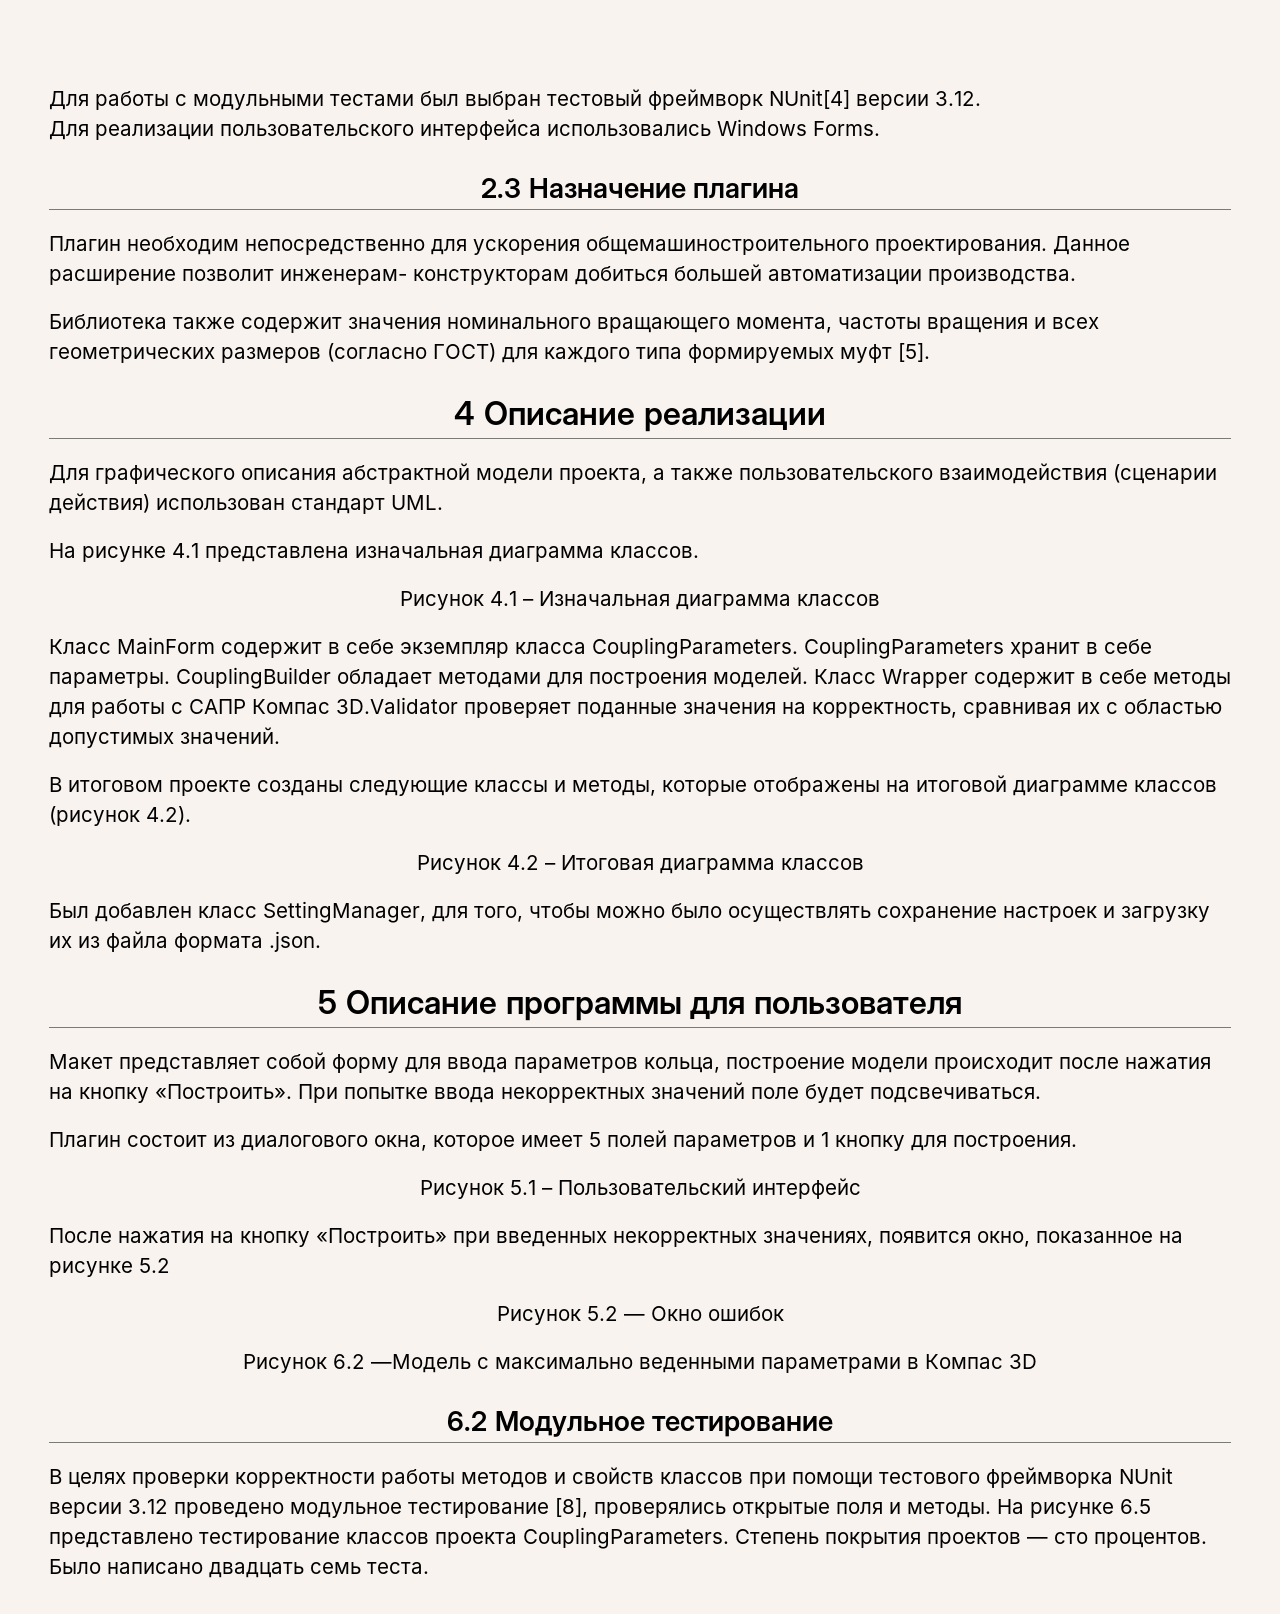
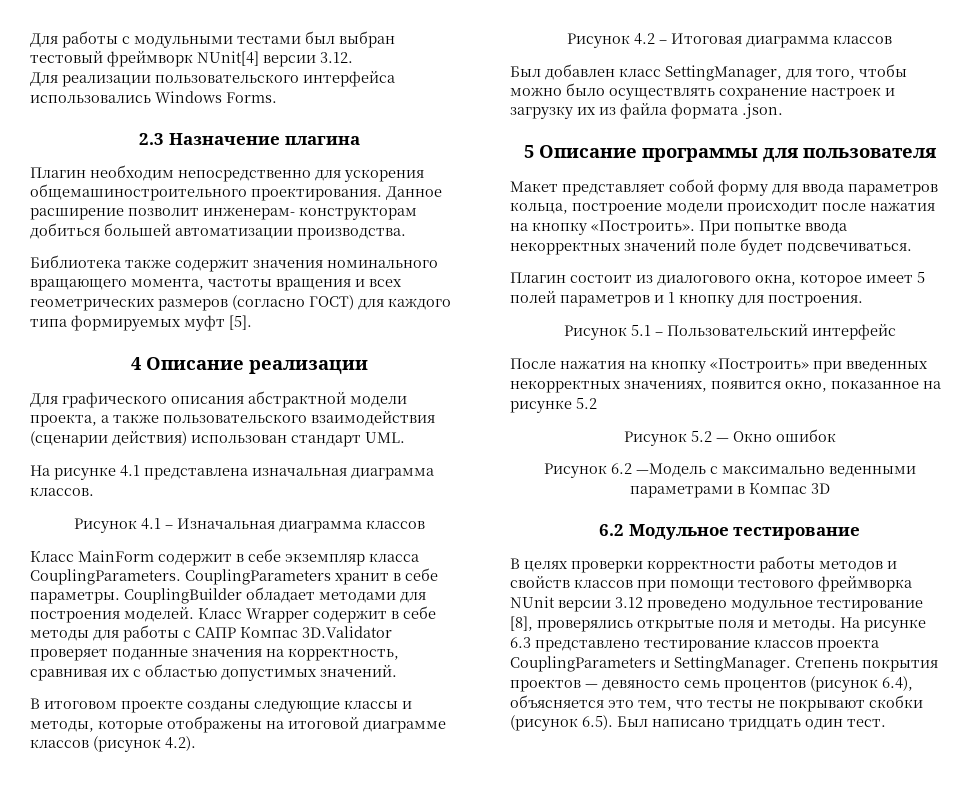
[1120,1499,1151,1514] 6.5 -> [510,637,531,648] 6.3
[523,1527,729,1549] CouplingParameters. -> [510,656,791,672] CouplingParameters и SettingManager.
[1054,1532,1207,1548] [49,1559,429,1578] сто процентов. Было написано двадцать семь теста. -> [602,676,913,692] [510,695,923,712] [510,715,886,731] девяносто семь процентов (рисунок 6.4), объясняется это тем, что тесты не покрывают скобки (рисунок 6.5). Был написано тридцать один тест.

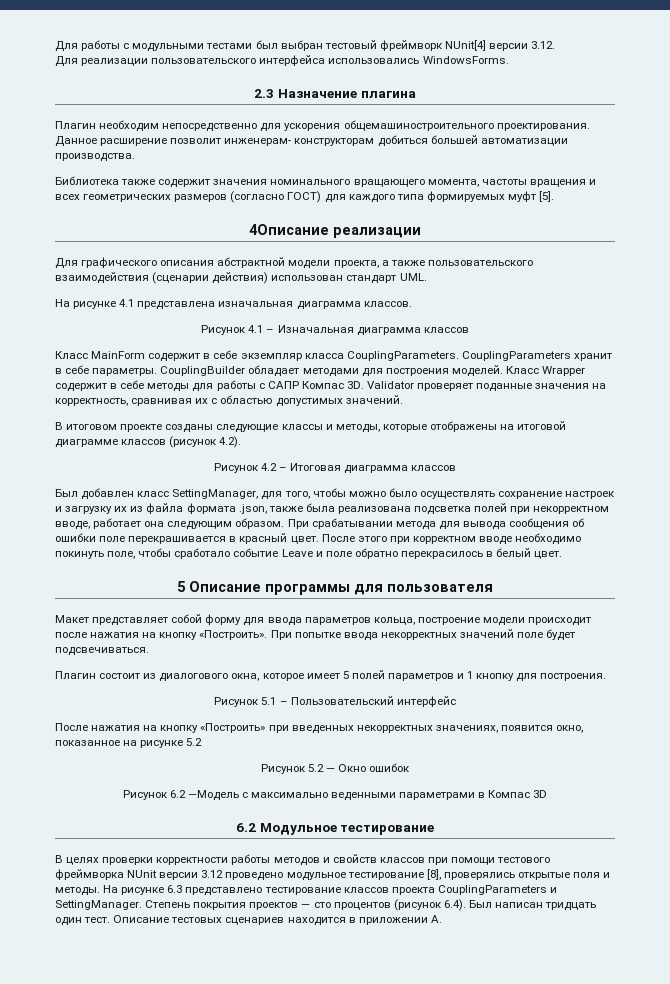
[155,91,277,103] Windows Forms. -> [422,56,509,64] WindowsForms.
[131,357,244,370] 4 Описание -> [249,224,329,235] 4Описание
[302,626,392,638] 3D.Validator -> [346,381,415,389] 3D. Validator
[742,103,783,119] .json. -> [238,503,610,515] [55,518,585,530] [55,533,582,545] [55,548,563,559] .json, также была реализована подсветка полей при некорректном вводе, работает она следующим образом. При срабатывании метода для вывода сообщения об ошибки поле перекрашивается в красный цвет. После этого при корректном вводе необходимо покинуть поле, чтобы сработало событие Leave и поле обратно перекрасилось в белый цвет.
[602,676,913,692] [510,695,923,712] [510,715,886,731] девяносто семь процентов (рисунок 6.4), объясняется это тем, что тесты не покрывают скобки (рисунок 6.5). Был написано тридцать один тест. -> [313,899,597,911] [55,915,442,926] сто процентов (рисунок 6.4). Был написан тридцать один тест. Описание тестовых сценариев находится в приложении А.

